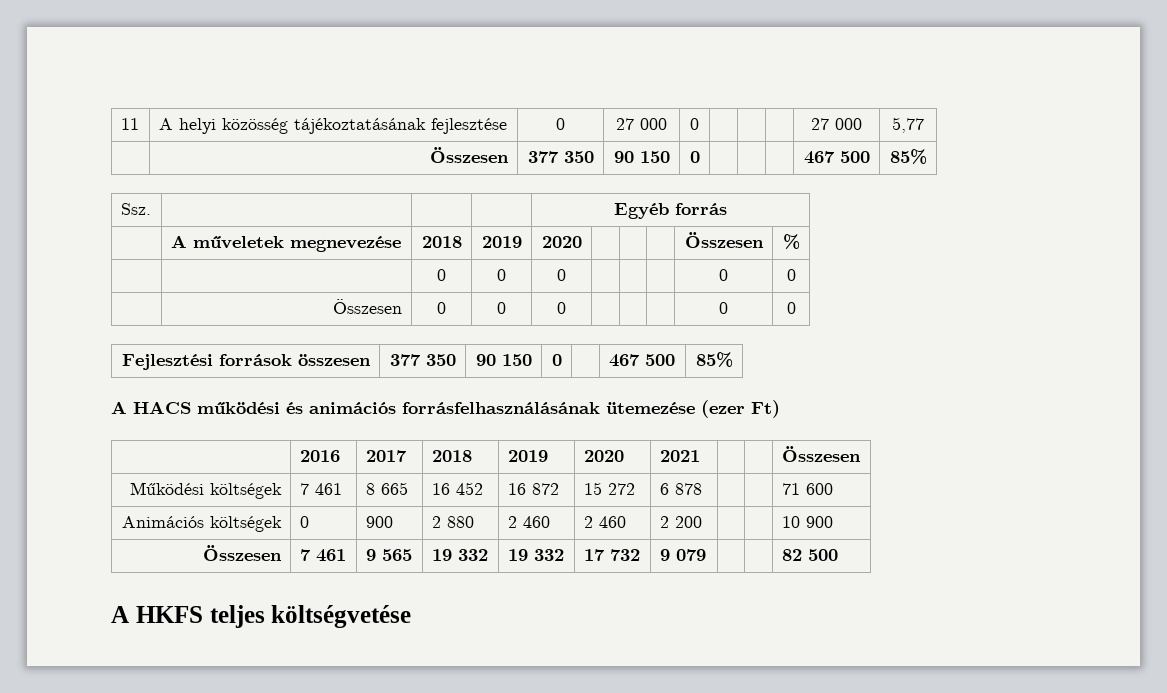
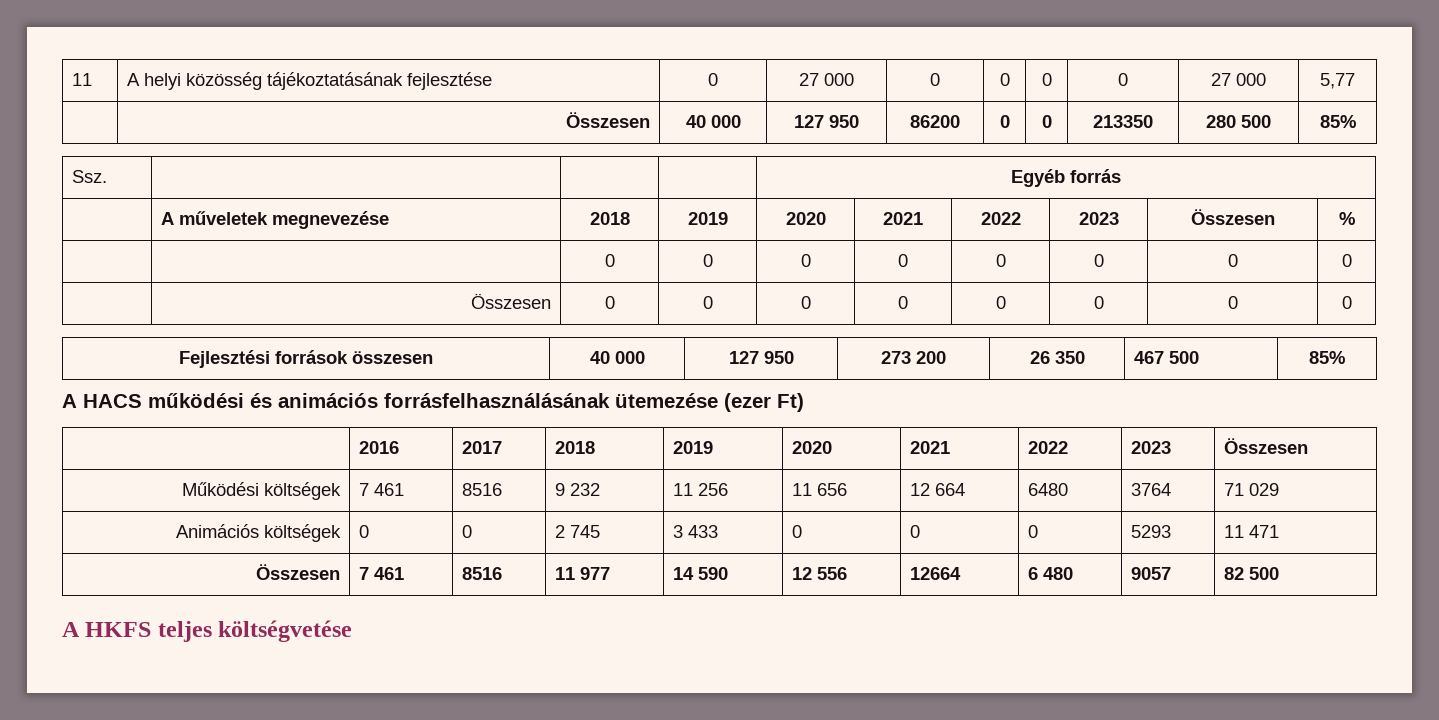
(699, 124) | | -> [999,73,1010,86] [1041,73,1052,86] [1118,73,1128,86] 0 | 0 | 0
[527,151,594,163] [613,151,670,163] [689,151,700,163] [803,151,835,164] 377 350 | 90 150 | 0 | | | | 467 -> [685,115,741,128] [794,115,859,128] [910,115,960,128] [999,115,1010,128] [1041,115,1052,128] [1093,115,1153,128] [1206,115,1236,128] 40 000 | 127 950 | 86200 | 0 | 0 | 213350 | 280
(582, 242) | | -> [883,212,923,225] [980,212,1021,225] [1078,212,1119,225] 2021 | 2022 | 2023
(566, 275) | | -> [898,254,908,267] [995,254,1006,267] [1093,254,1104,267] 0 | 0 | 0
(566, 308) | | -> [898,296,908,309] [995,296,1006,309] [1093,296,1104,309] 0 | 0 | 0
[389,354,456,366] [475,354,532,366] [551,354,562,366] 377 350 | 90 150 | 0 | -> [589,351,645,364] [728,351,794,364] [881,351,946,364] [1029,351,1085,364] 40 000 | 127 950 | 273 200 | 26 350
(700, 456) | -> [1027,441,1068,454] [1130,441,1171,454] 2022 | 2023
[365,482,408,495] [431,482,483,495] [507,483,559,495] [583,482,635,495] [659,483,702,495] 8 665 | 16 452 | 16 872 | 15 272 | 6 878 | | -> [461,483,502,496] [554,483,600,496] [672,483,728,496] [791,483,847,496] [909,483,965,496] [1027,483,1068,496] [1130,483,1171,496] 8516 | 9 232 | 11 256 | 11 656 | 12 664 | 6480 | 3764
[805,483,833,495] 600 -> [1248,483,1279,496] 029
[365,516,393,528] [431,516,474,528] [507,516,550,528] [583,516,626,528] [659,516,702,528] [781,516,833,528] [203,545,283,561] [299,549,346,562] [365,549,412,561] [431,549,488,561] [507,549,564,561] [583,549,640,561] [659,549,706,561] 900 | 2 880 | 2 460 | 2 460 | 2 200 | | | 10 900 // Összesen | 7 461 | 9 565 | 19 332 | 19 332 | 17 732 | 9 079 | | -> [461,525,472,538] [554,525,600,538] [672,525,718,538] [791,525,802,538] [909,525,920,538] [1027,525,1038,538] [1130,525,1171,538] [1223,525,1279,538] [256,564,341,580] [358,567,404,580] [461,567,502,580] [554,567,610,580] [672,567,728,580] [791,567,847,580] [909,567,961,580] [1027,567,1073,580] [1130,567,1171,580] 0 | 2 745 | 3 433 | 0 | 0 | 0 | 5293 | 11 471 // Összesen | 7 461 | 8516 | 11 977 | 14 590 | 12 556 | 12664 | 6 480 | 9057

